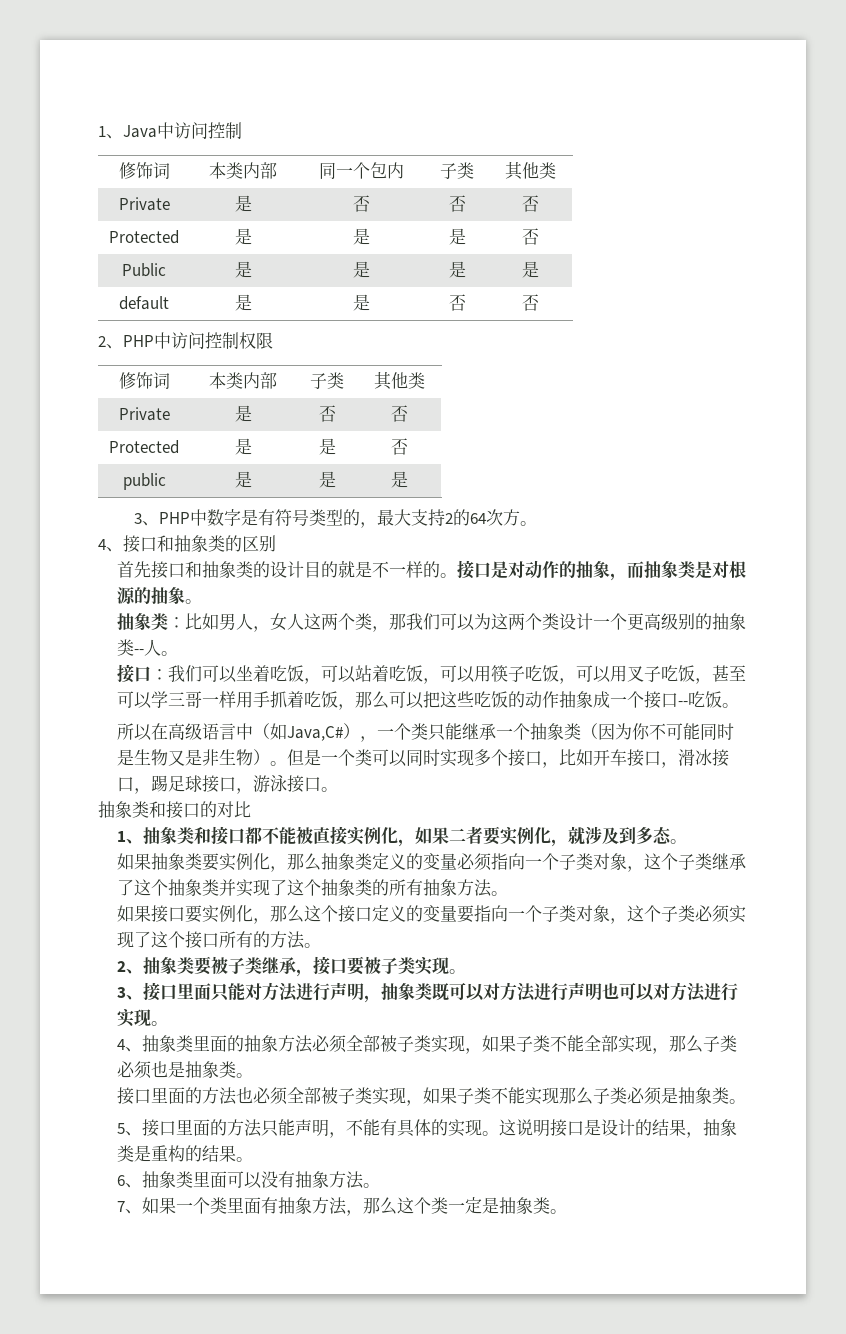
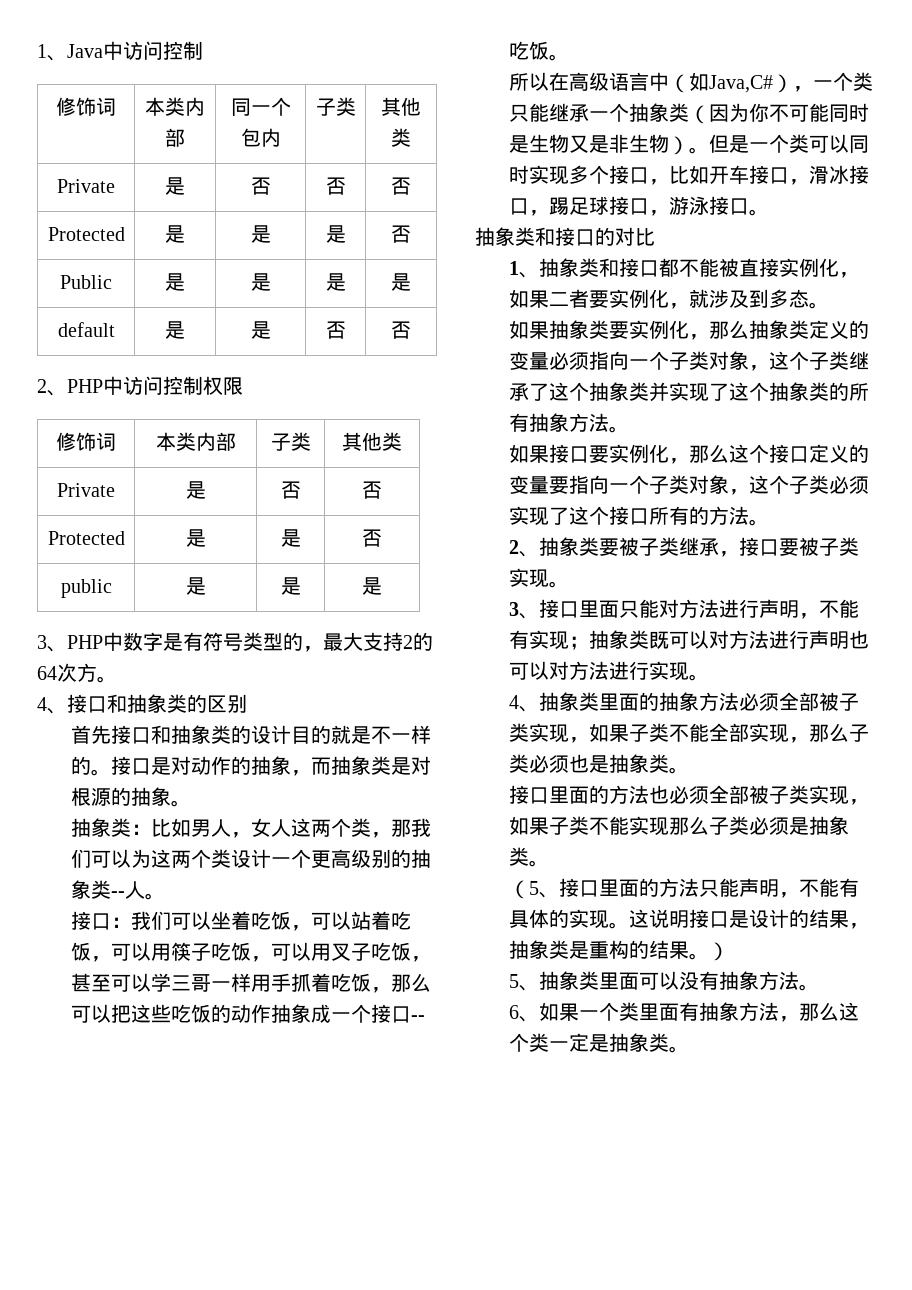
(382, 999) none -> [819,599,860,618] [509,630,590,650] 不能有实现；
(747, 1101) none -> [509,880,530,899] （
[117,1175,126,1186] // 6 -> [709,942,730,961] [509,974,520,988] ） // 5
[117,1201,126,1212] 7 -> [509,1005,520,1019] 6

